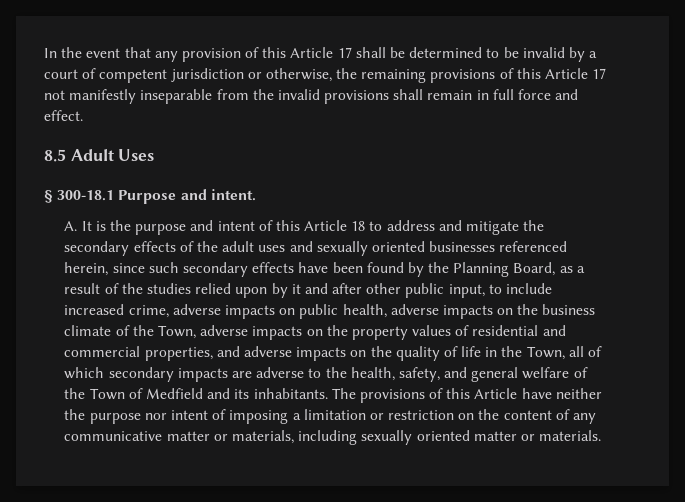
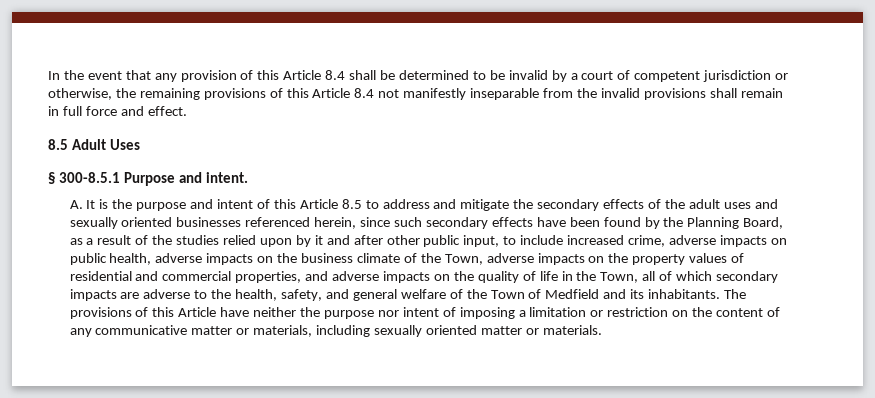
[337,47,352,58] 17 -> [325,70,346,80] 8.4
[592,68,607,79] 17 -> [354,88,375,98] 8.4
[57,190,115,201] 300-18.1 -> [58,172,120,183] 300-8.5.1
[351,221,366,231] 18 -> [341,199,362,209] 8.5

